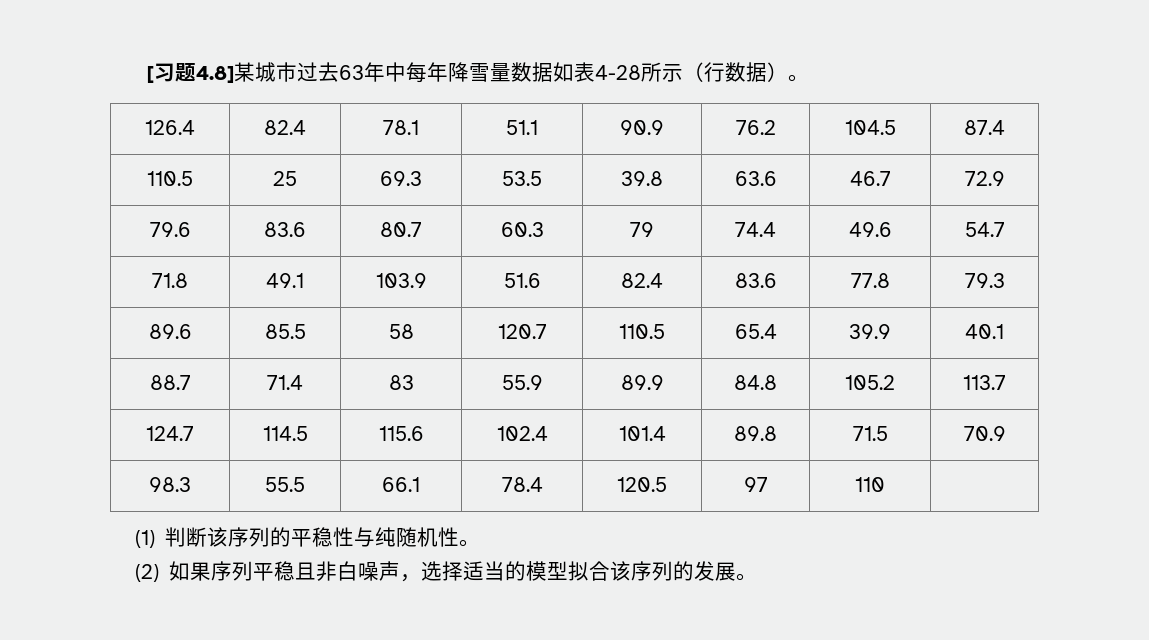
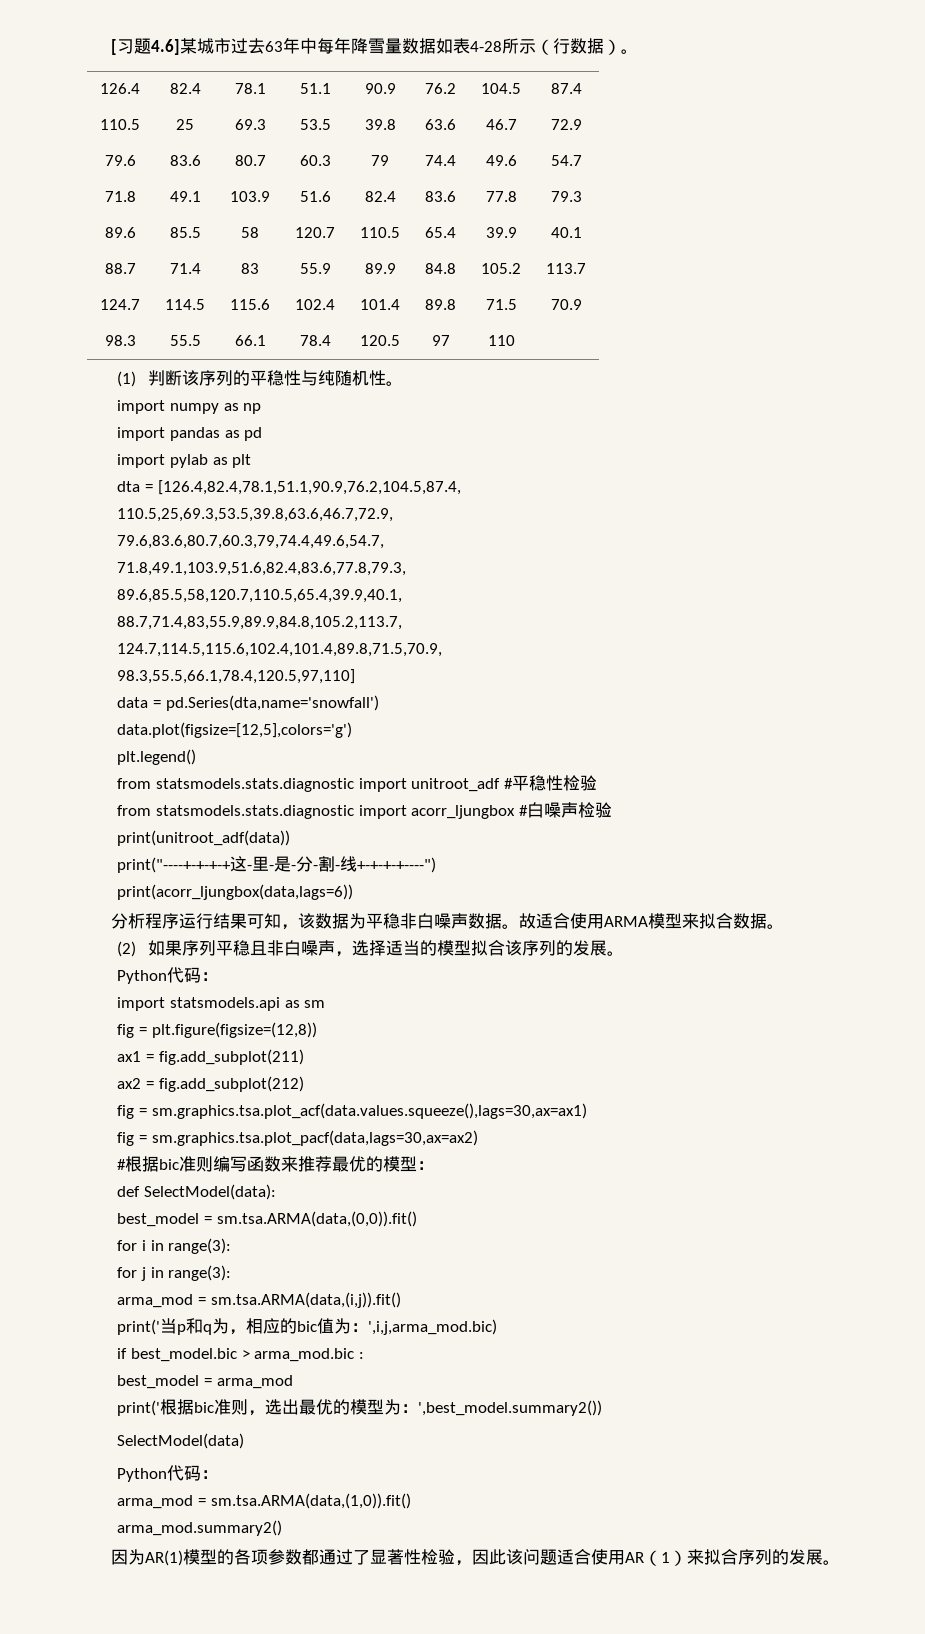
[196,66,235,83] 4.8] -> [151,39,181,55] 4.6]
(481, 543) none -> [117,400,262,414] [117,427,263,441] [117,454,252,468] [117,480,461,495] [117,508,394,522] [117,535,385,549] [117,562,407,576] [117,589,403,603] [117,616,403,630] [117,643,443,657] [117,669,356,684] [117,695,379,711] [117,722,353,738] [117,749,197,765] [117,775,597,792] [117,802,612,819] [117,830,291,846] [117,856,437,873] [117,884,354,900] [111,913,785,930] // import numpy as np // import pandas as pd // import pylab as plt // dta = [126.4,82.4,78.1,51.1,90.9,76.2,104.5,87.4, // 110.5,25,69.3,53.5,39.8,63.6,46.7,72.9, // 79.6,83.6,80.7,60.3,79,74.4,49.6,54.7, // 71.8,49.1,103.9,51.6,82.4,83.6,77.8,79.3, // 89.6,85.5,58,120.7,110.5,65.4,39.9,40.1, // 88.7,71.4,83,55.9,89.9,84.8,105.2,113.7, // 124.7,114.5,115.6,102.4,101.4,89.8,71.5,70.9, // 98.3,55.5,66.1,78.4,120.5,97,110] // data = pd.Series(dta,name='snowfall') // data.plot(figsize=[12,5],colors='g') // plt.legend() // from statsmodels.stats.diagnostic import unitroot_adf #平稳性检验 // from statsmodels.stats.diagnostic import acorr_ljungbox #白噪声检验 // print(unitroot_adf(data)) // print("----+-+-+-+这-里-是-分-割-线+-+-+-+----") // print(acorr_ljungbox(data,lags=6)) // 分析程序运行结果可知，该数据为平稳非白噪声数据。故适合使用ARMA模型来拟合数据。
(758, 577) none -> [117,967,219,984] [117,997,326,1011] [117,1022,317,1038] [117,1049,304,1065] [117,1076,304,1092] [117,1103,587,1119] [117,1130,478,1146] [117,1156,435,1172] [117,1184,276,1200] [117,1211,417,1227] [117,1238,232,1254] [117,1265,232,1281] [117,1292,401,1308] [117,1318,498,1335] [117,1348,364,1362] [117,1375,293,1389] [117,1399,603,1416] [117,1433,245,1449] [117,1465,219,1482] [117,1493,411,1509] [117,1520,283,1536] [111,1549,841,1566] // Python代码： // import statsmodels.api as sm // fig = plt.figure(figsize=(12,8)) // ax1 = fig.add_subplot(211) // ax2 = fig.add_subplot(212) // fig = sm.graphics.tsa.plot_acf(data.values.squeeze(),lags=30,ax=ax1) // fig = sm.graphics.tsa.plot_pacf(data,lags=30,ax=ax2) // #根据bic准则编写函数来推荐最优的模型： // def SelectModel(data): // best_model = sm.tsa.ARMA(data,(0,0)).fit() // for i in range(3): // for j in range(3): // arma_mod = sm.tsa.ARMA(data,(i,j)).fit() // print('当p和q为，相应的bic值为：',i,j,arma_mod.bic) // if best_model.bic > arma_mod.bic : // best_model = arma_mod // print('根据bic准则，选出最优的模型为：',best_model.summary2()) // SelectModel(data) // Python代码： // arma_mod = sm.tsa.ARMA(data,(1,0)).fit() // arma_mod.summary2() // 因为AR(1)模型的各项参数都通过了显著性检验，因此该问题适合使用AR（1）来拟合序列的发展。

